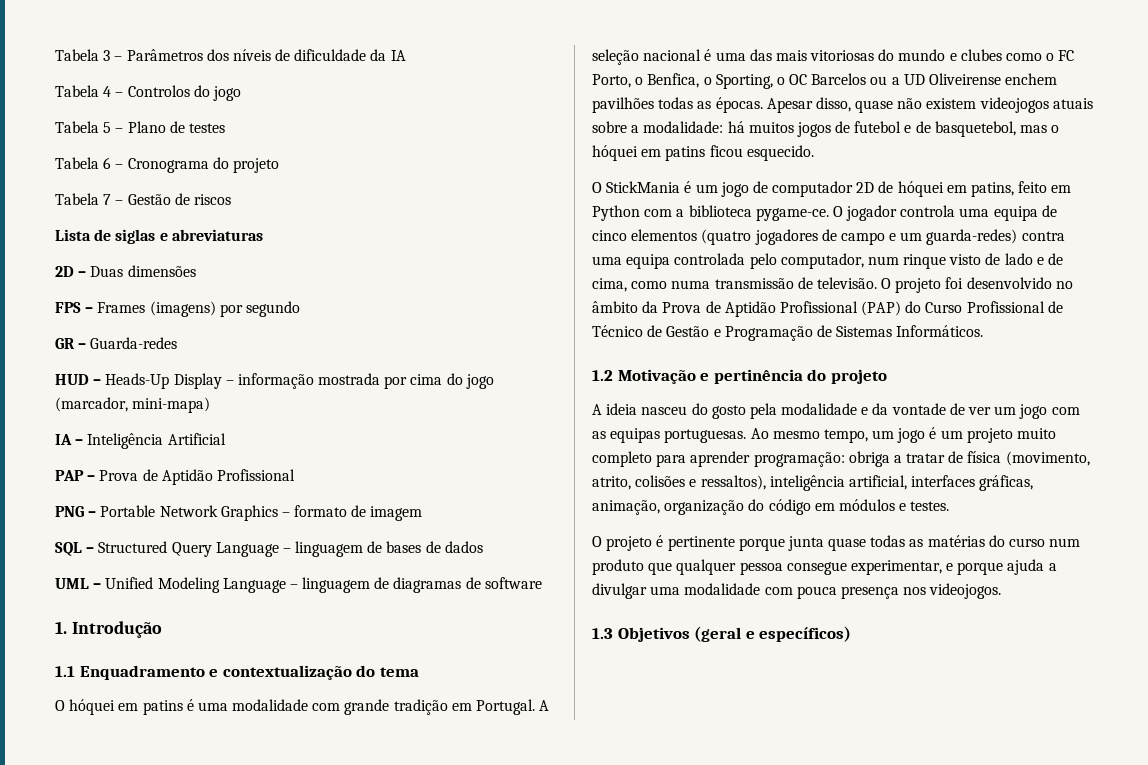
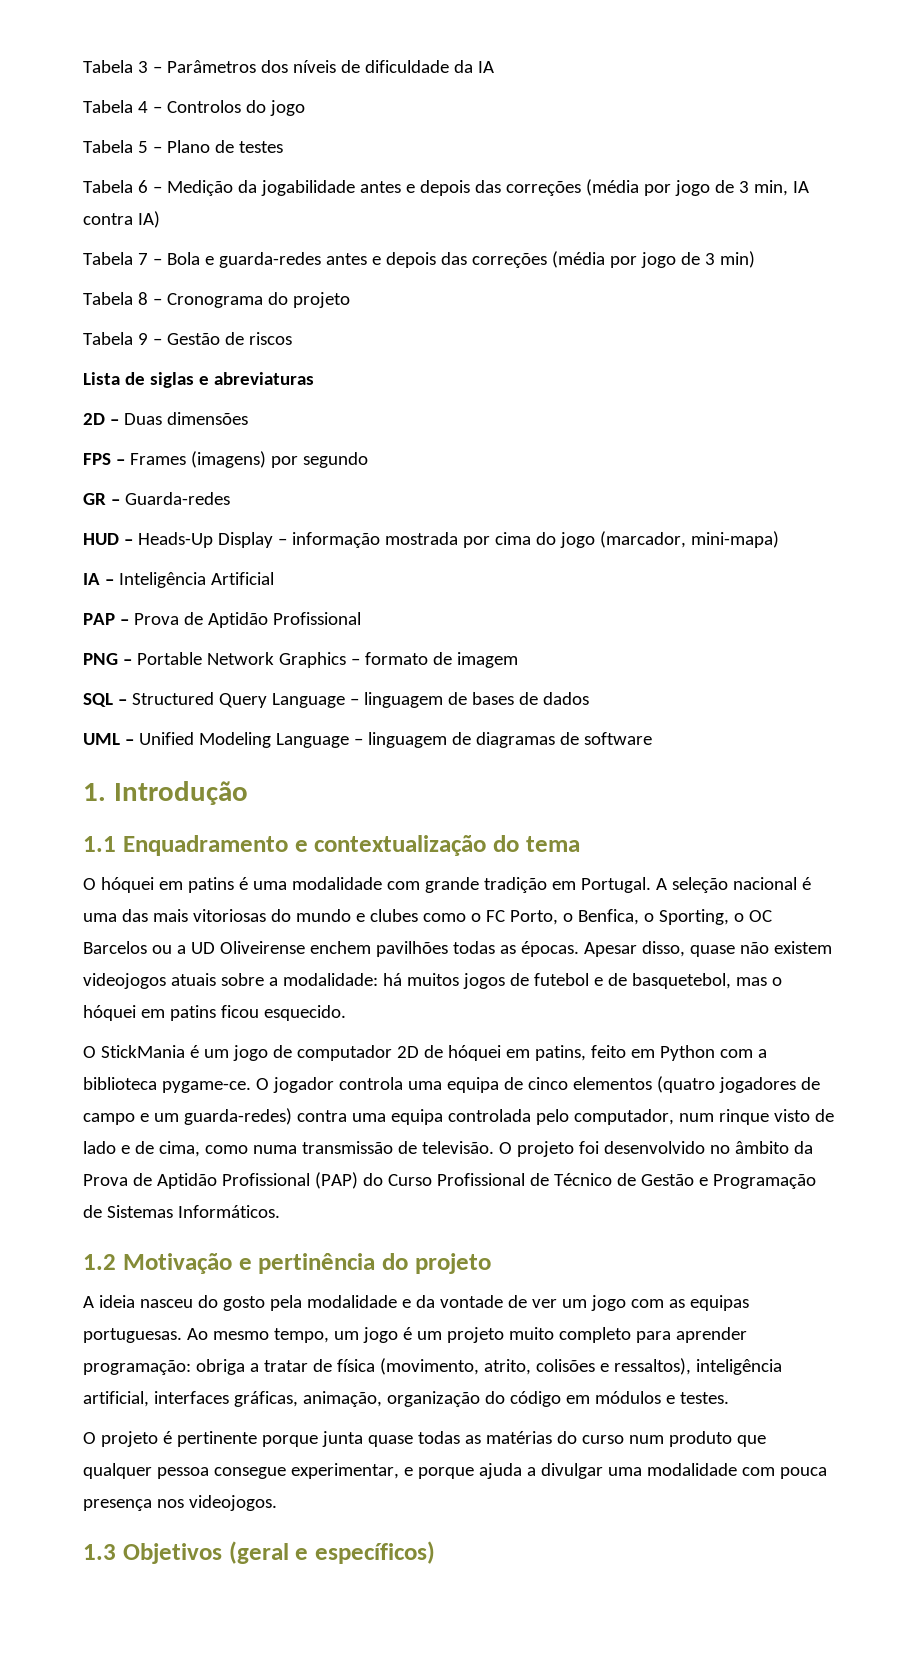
(124, 166) none -> [166,179,809,196] [83,211,160,228] [83,251,755,268] [83,292,162,305] Medição da jogabilidade antes e depois das correções (média por jogo de 3 min, IA contra IA) // Tabela 7 – Bola e guarda-redes antes e depois das correções (média por jogo de 3 min) // Tabela 8 –
[103,194,112,205] 7 -> [137,333,148,345] 9

